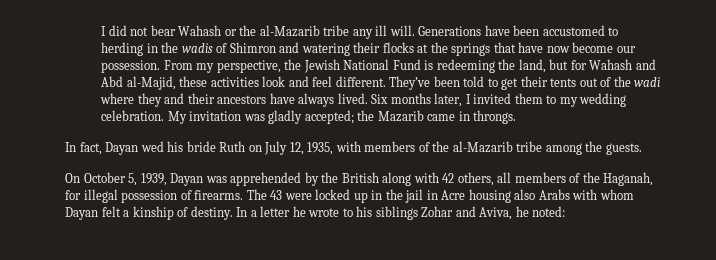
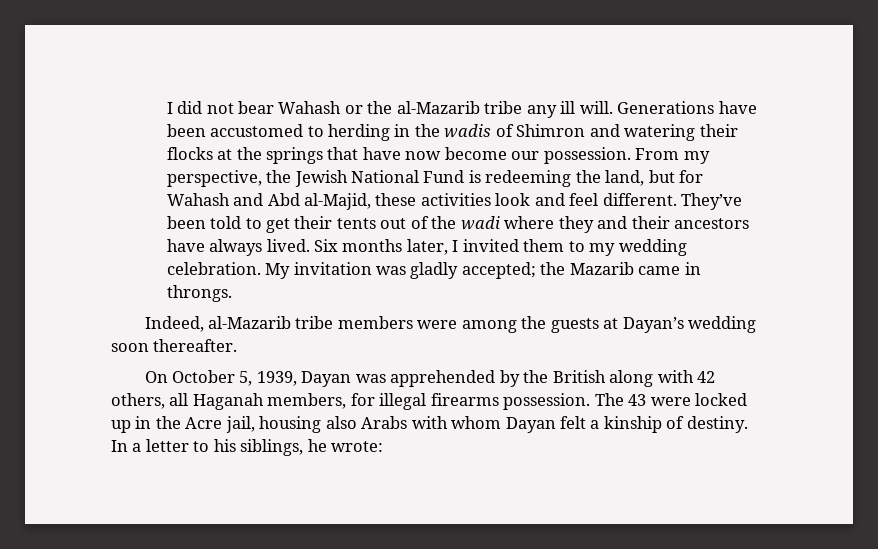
[65,141,642,155] In fact, Dayan wed his bride Ruth on July 12, 1935, with members of the al-Mazarib tribe among the guests. -> [144,316,757,333] [111,339,238,352] Indeed, al-Mazarib tribe members were among the guests at Dayan’s wedding soon thereafter.
[514,172,654,186] [65,189,244,203] members of the Haganah, for illegal possession of firearms. -> [192,393,591,410] Haganah members, for illegal firearms possession.
[405,189,466,203] jail in Acre -> [185,416,255,433] Acre jail,
[292,206,566,220] he wrote to his siblings Zohar and Aviva, he noted: -> [193,439,384,456] to his siblings, he wrote:

